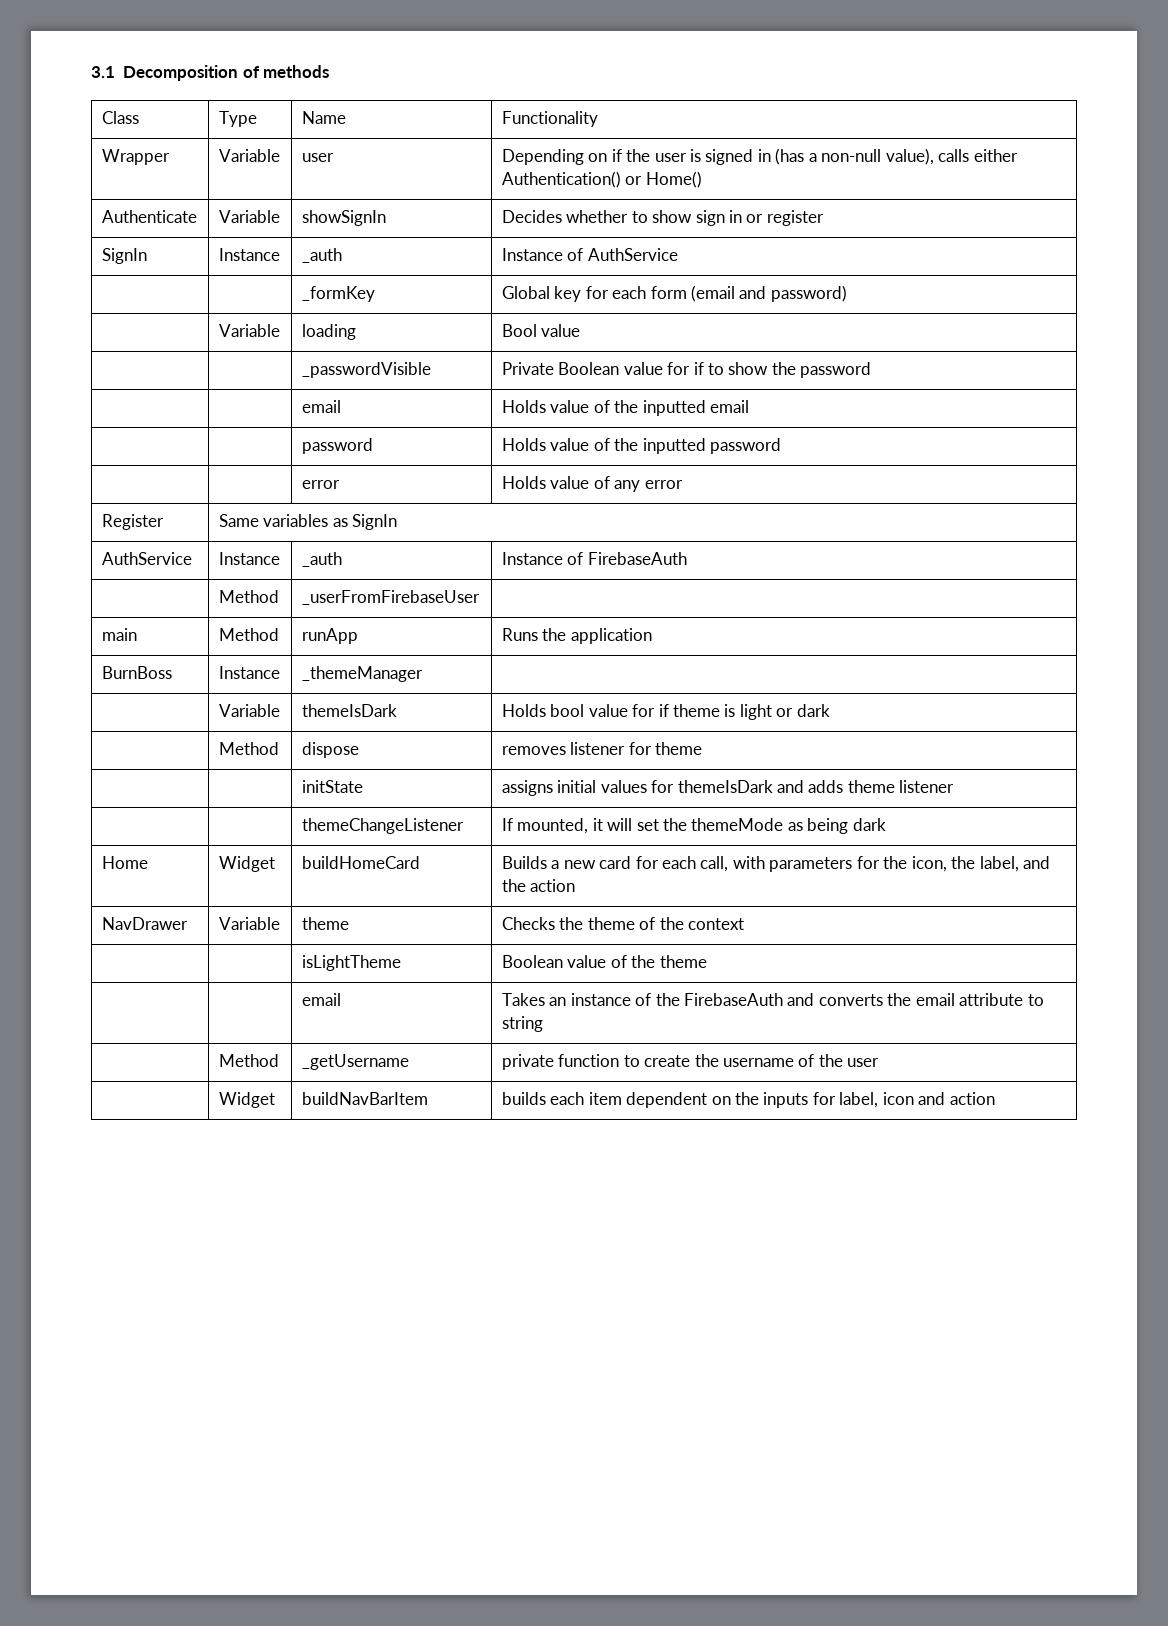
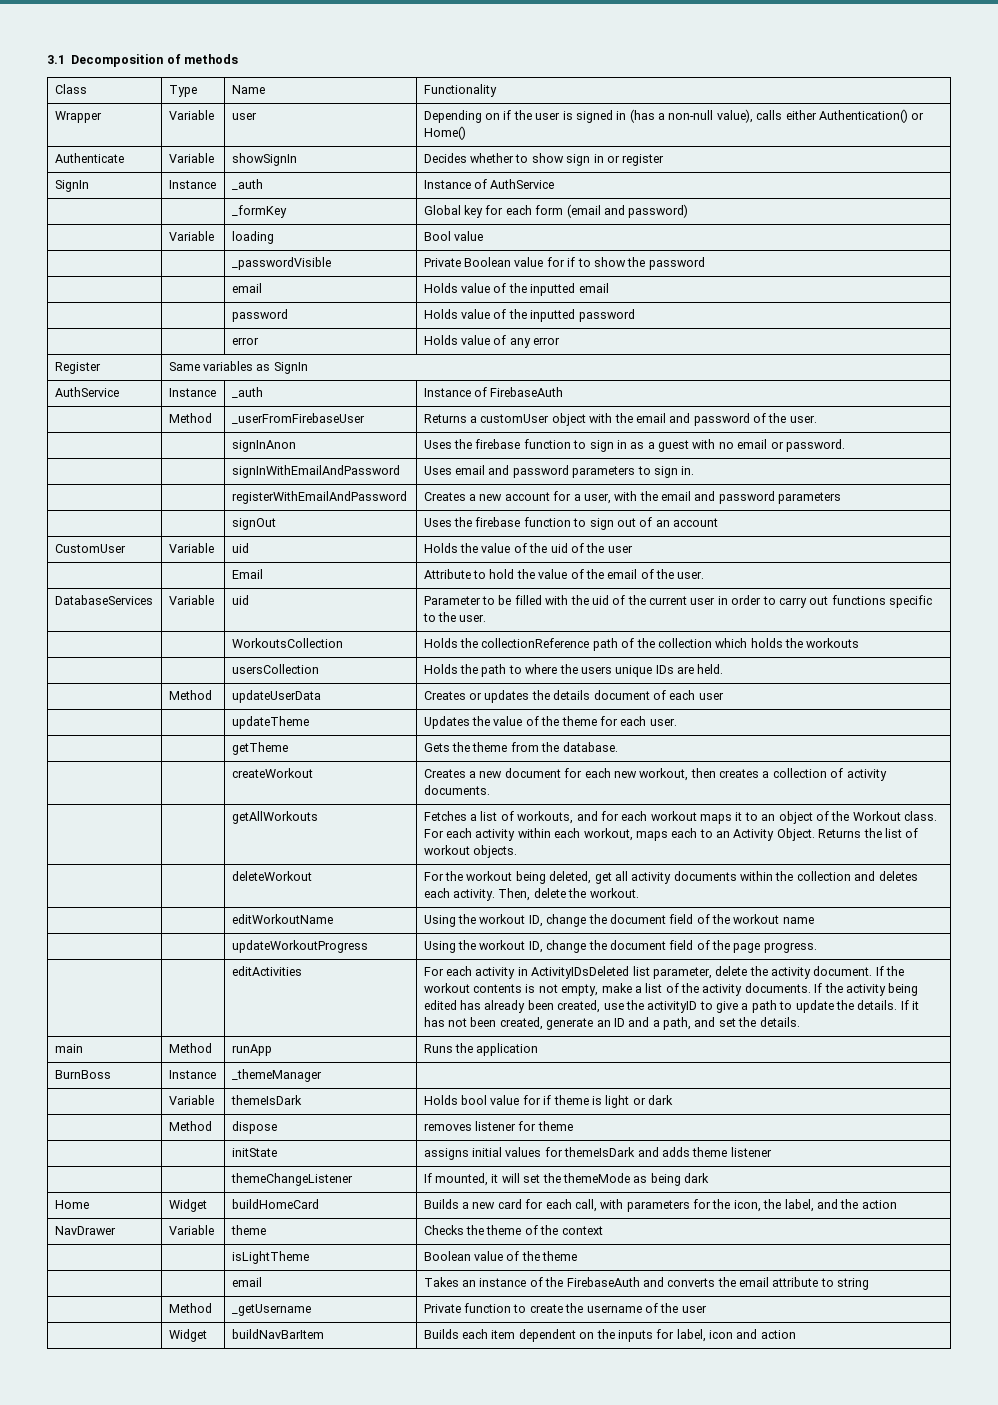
(480, 597) none -> [423,413,817,426] [231,440,296,452] [423,439,845,452] [231,465,400,478] [423,465,695,478] [231,491,407,504] [423,491,842,504] [231,518,276,530] [423,517,719,530] [54,544,126,553] [168,543,214,553] [231,543,249,553] [423,543,633,553] [231,569,263,579] [423,569,705,579] [54,595,153,605] [168,595,214,605] [231,595,249,605] [423,595,933,608] [422,612,487,622] [231,638,343,648] [423,638,860,651] [231,664,319,674] [423,664,724,677] [168,690,212,700] [231,690,321,703] [423,690,724,703] [231,716,309,729] [423,716,677,729] [231,742,288,755] [423,742,618,752] [231,768,313,778] [423,768,887,781] [423,785,490,795] [231,811,318,824] [423,811,938,824] [423,828,919,841] [423,845,518,858] [231,871,312,881] [423,871,918,884] [423,888,639,901] [231,914,333,924] [423,914,814,927] [231,940,368,953] [423,940,817,953] [231,966,302,976] [423,966,905,979] [423,983,919,996] [423,1000,920,1013] [423,1017,800,1030] Returns a customUser object with the email and password of the user. // | | signInAnon | Uses the firebase function to sign in as a guest with no email or password. // | | signInWithEmailAndPassword | Uses email and password parameters to sign in. // | | registerWithEmailAndPassword | Creates a new account for a user, with the email and password parameters // | | signOut | Uses the firebase function to sign out of an account // CustomUser | Variable | uid | Holds the value of the uid of the user // | | Email | Attribute to hold the value of the email of the user. // DatabaseServices | Variable | uid | Parameter to be filled with the uid of the current user in order to carry out functions specific to the user. // | | WorkoutsCollection | Holds the collectionReference path of the collection which holds the workouts // | | usersCollection | Holds the path to where the users unique IDs are held. // | Method | updateUserData | Creates or updates the details document of each user // | | updateTheme | Updates the value of the theme for each user. // | | getTheme | Gets the theme from the database. // | | createWorkout | Creates a new document for each new workout, then creates a collection of activity documents. // | | getAllWorkouts | Fetches a list of workouts, and for each workout maps it to an object of the Workout class. For each activity within each workout, maps each to an Activity Object. Returns the list of workout objects. // | | deleteWorkout | For the workout being deleted, get all activity documents within the collection and deletes each activity. Then, delete the workout. // | | editWorkoutName | Using the workout ID, change the document field of the workout name // | | updateWorkoutProgress | Using the workout ID, change the document field of the page progress. // | | editActivities | For each activity in ActivityIDsDeleted list parameter, delete the activity document. If the workout contents is not empty, make a list of the activity documents. If the activity being edited has already been created, use the activityID to give a path to update the details. If it has not been created, generate an ID and a path, and set the details.
[501,1054,554,1070] private -> [423,1304,461,1313] Private
[501,1092,546,1105] builds -> [423,1329,459,1339] Builds

